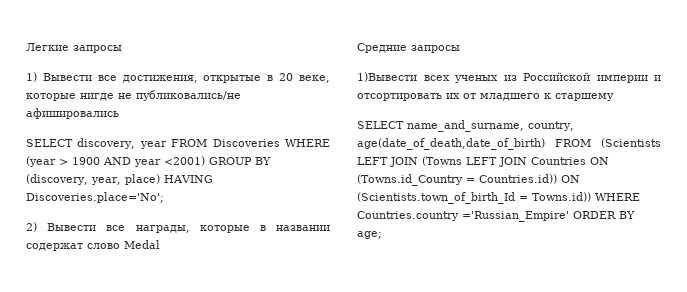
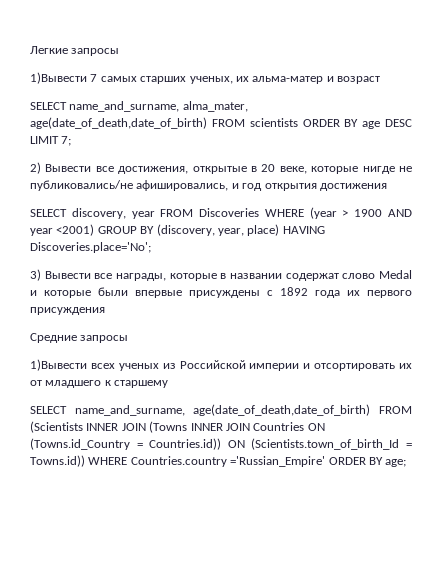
[26,72,37,82] 1) -> [30,72,380,84] [30,101,248,112] [30,117,412,129] [30,136,72,146] [30,162,41,174] 1)Вывести 7 самых старших ученых, их альма-матер и возраст // SELECT name_and_surname, alma_mater, age(date_of_death,date_of_birth) FROM scientists ORDER BY age DESC LIMIT 7; // 2)
[26,108,119,119] афишировались -> [136,180,387,191] афишировались, и год открытия достижения
[26,222,37,232] 2) -> [30,269,41,281] 3)
(160, 244) none -> [30,287,412,298] [30,307,105,315] и которые были впервые присуждены с 1892 года их первого присуждения
[528,121,574,131] country, -> (185, 410) none
[357,157,388,165] LEFT -> [86,423,119,431] INNER
[466,157,497,165] LEFT -> [190,423,223,431] INNER

